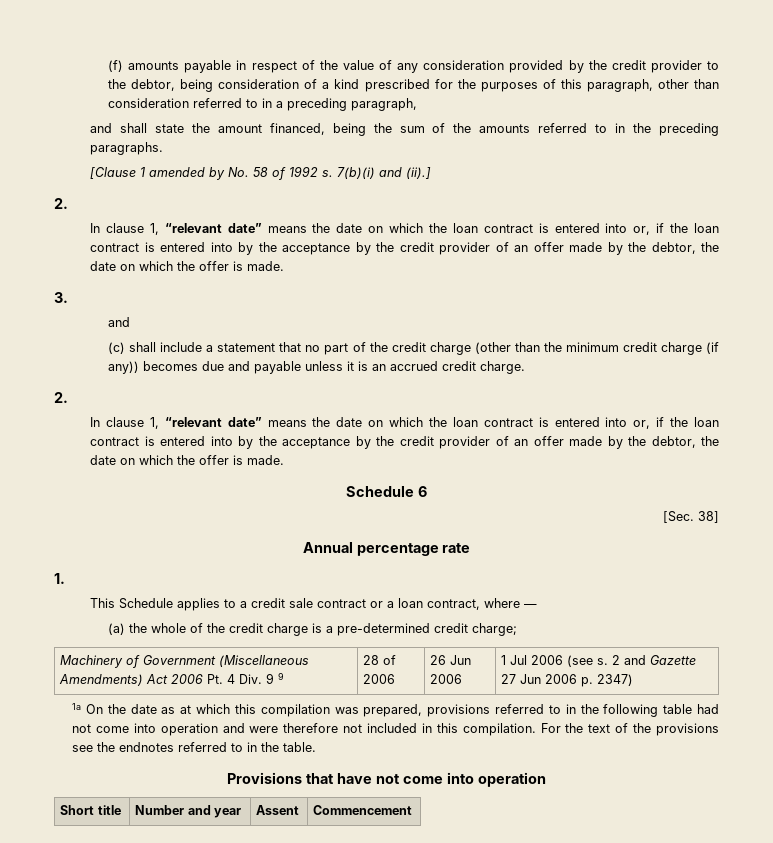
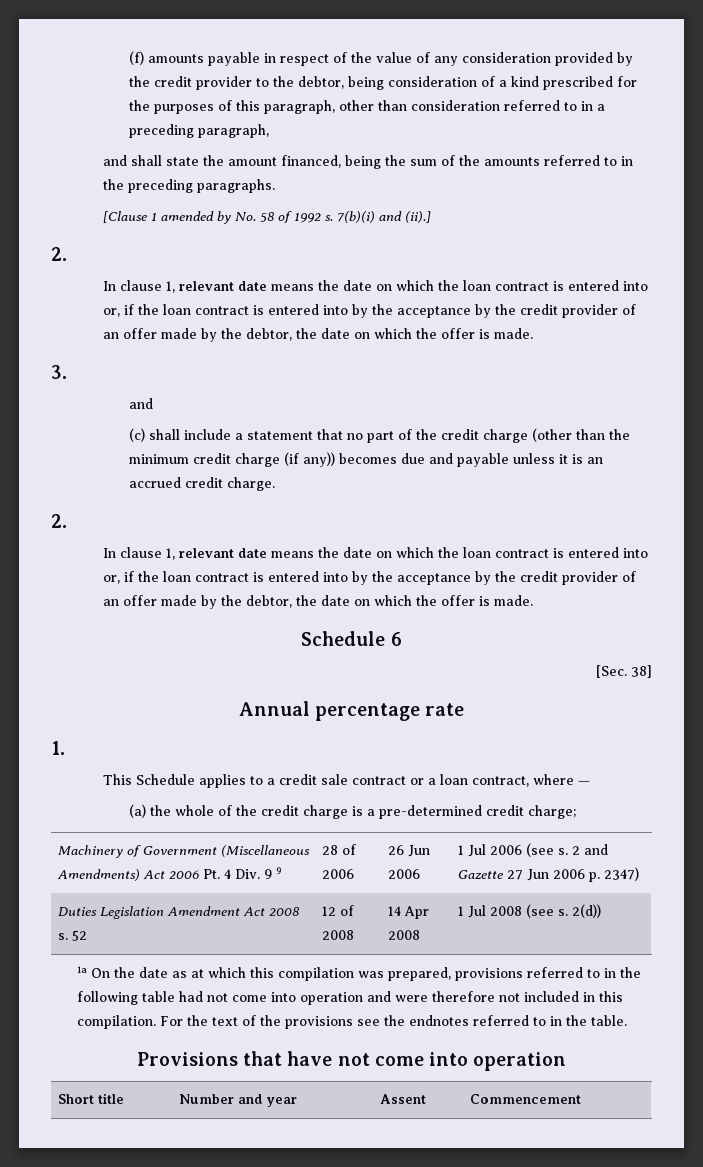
[164,223,262,233] “relevant date” -> [178,281,267,291] relevant date
[164,417,262,427] “relevant date” -> [178,548,267,558] relevant date
(634, 680) none -> [57,906,299,919] [57,930,87,941] [321,905,354,916] [321,930,354,940] [387,906,429,919] [387,930,420,940] [457,904,601,918] // Duties Legislation Amendment Act 2008 s. 52 | 12 of 2008 | 14 Apr 2008 | 1 Jul 2008 (see s. 2(d))

